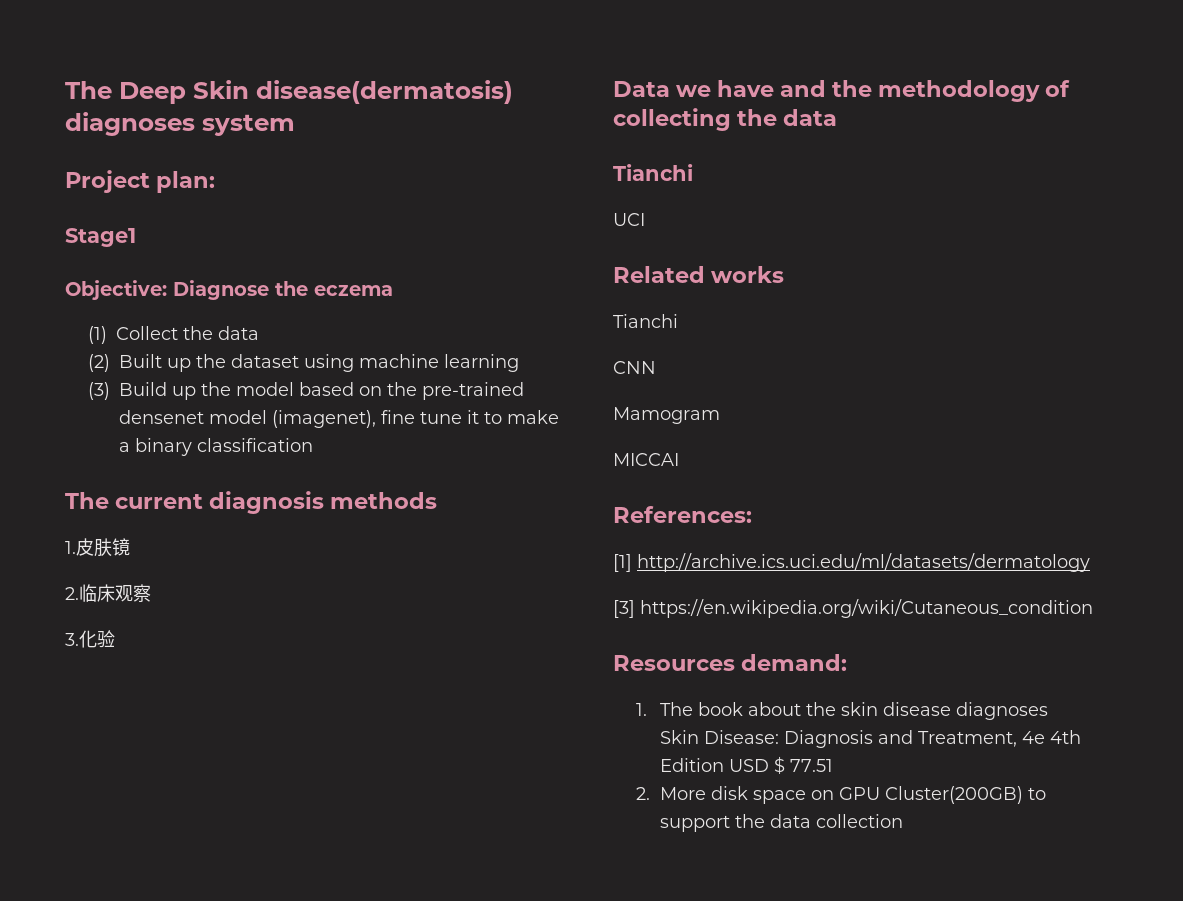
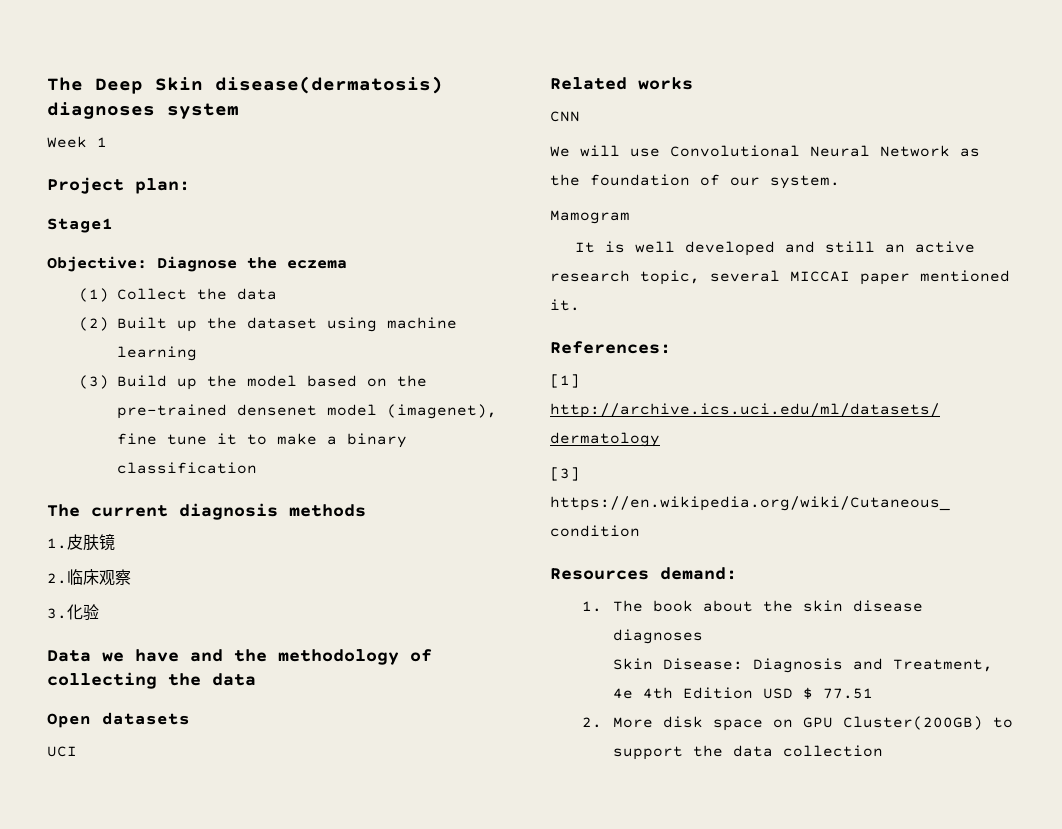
(295, 125) none -> [47,136,107,148] // Week 1
[613,164,693,181] Tianchi -> [47,712,190,728] Open datasets
[613,314,678,328] [613,361,656,374] [613,407,720,424] [613,453,679,466] Tianchi // CNN // Mamogram // MICCAI -> [550,111,580,122] [550,145,980,157] [550,174,840,189] [550,210,630,224] [574,241,975,256] [550,270,1010,285] [550,299,580,311] CNN // We will use Convolutional Neural Network as the foundation of our system. // Mamogram // It is well developed and still an active research topic, several MICCAI paper mentioned it.

